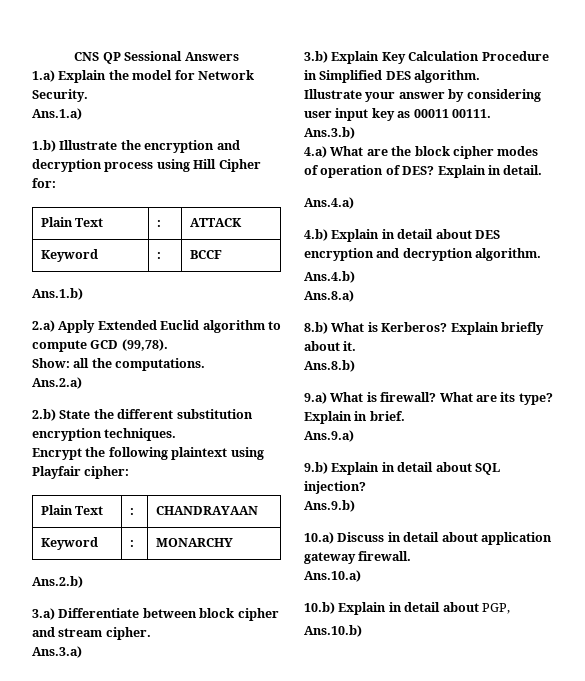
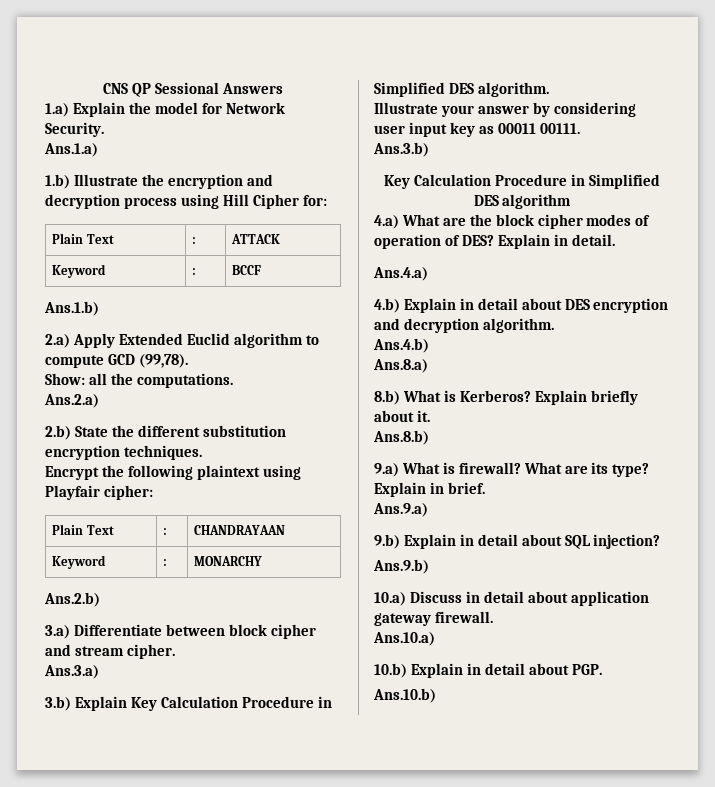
(355, 133) none -> [384,174,660,189] [473,194,572,209] // Key Calculation Procedure in Simplified DES algorithm
[481,603,510,614] PGP, -> [571,664,602,675] PGP.

